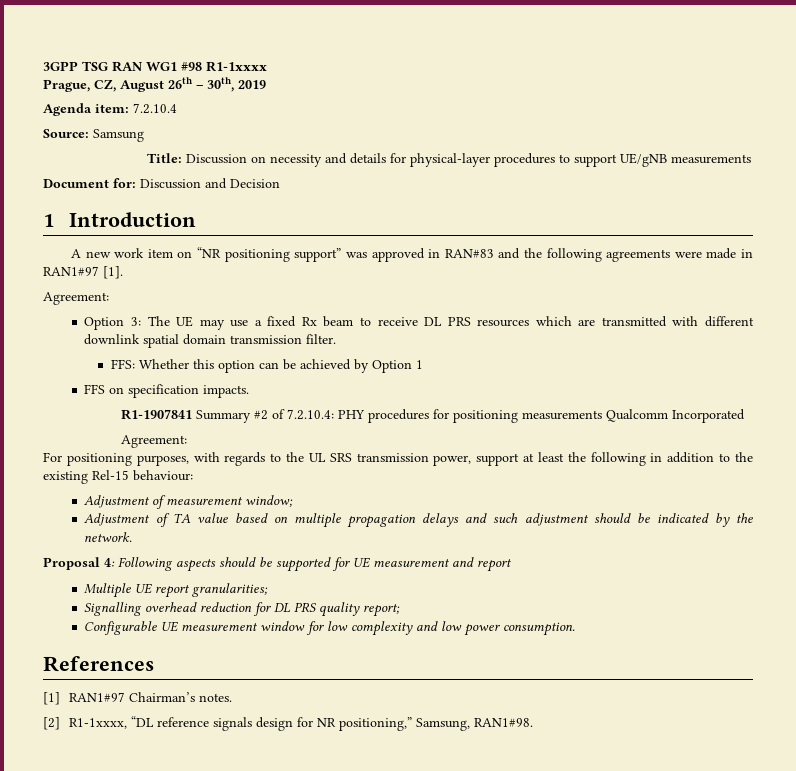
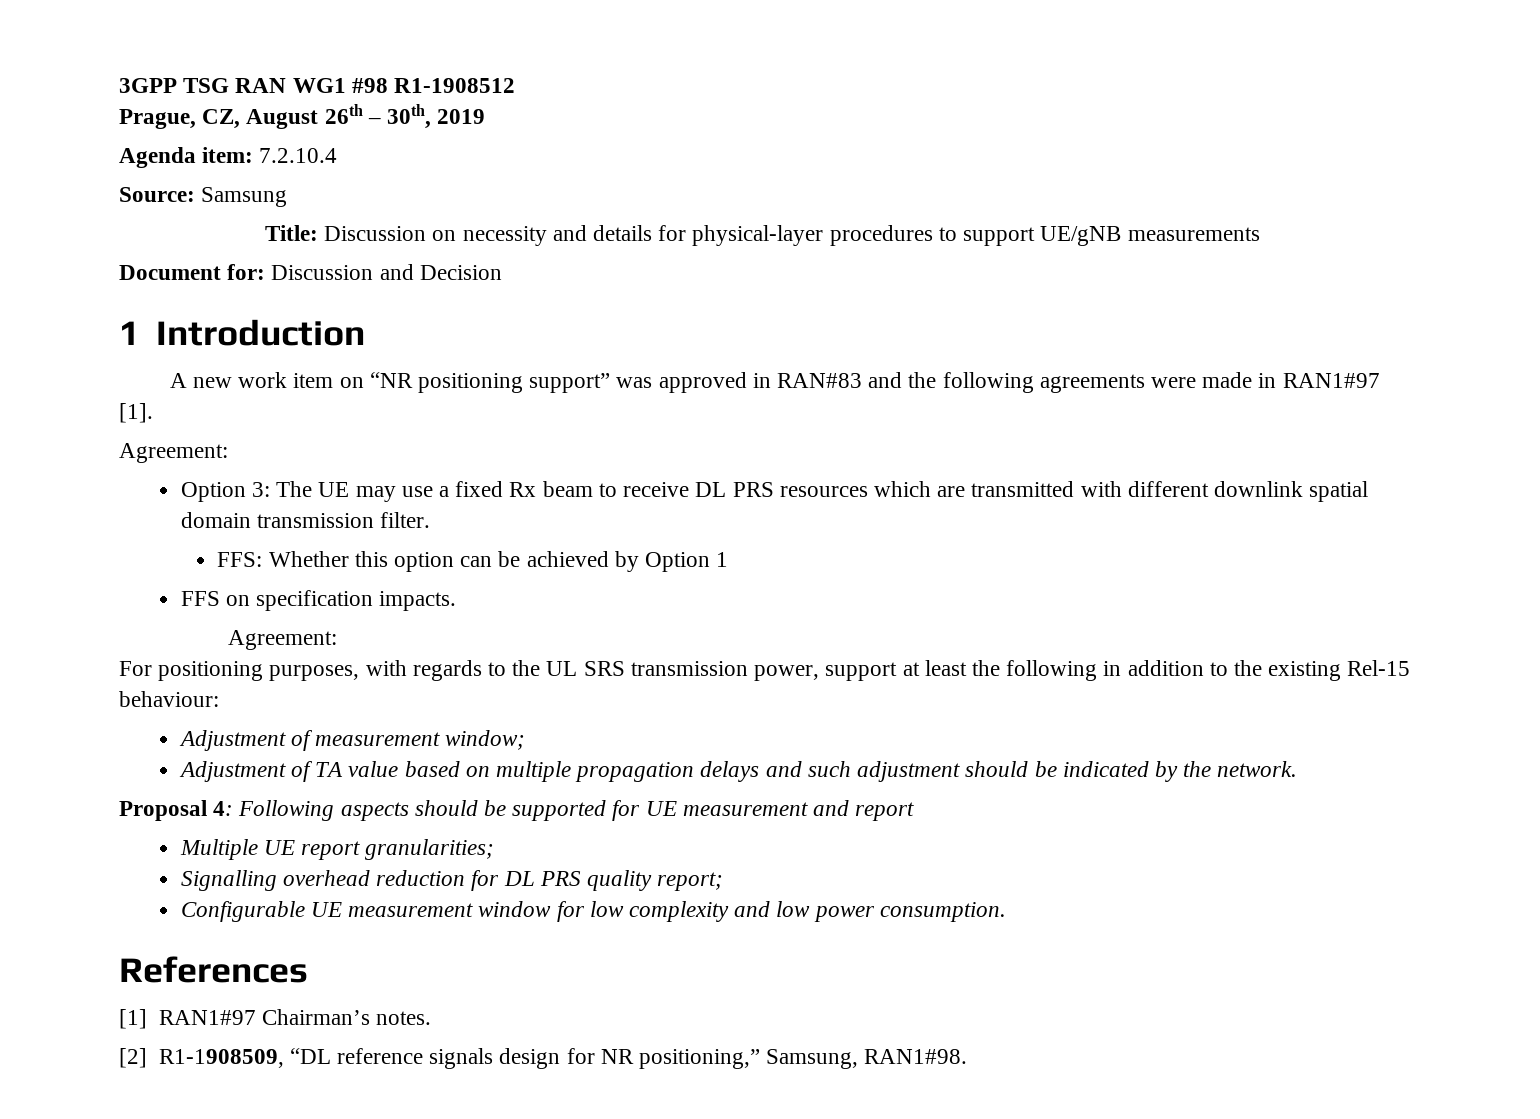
[206,61,267,72] R1-1xxxx -> [394,78,516,93] R1-1908512
[121,409,746,423] // R1-1907841 Summary #2 of 7.2.10.4: PHY procedures for positioning measurements Qualcomm Incorporated -> (457, 601) none
[69,718,128,729] R1-1xxxx, -> [158,1049,284,1068] R1-1908509,

